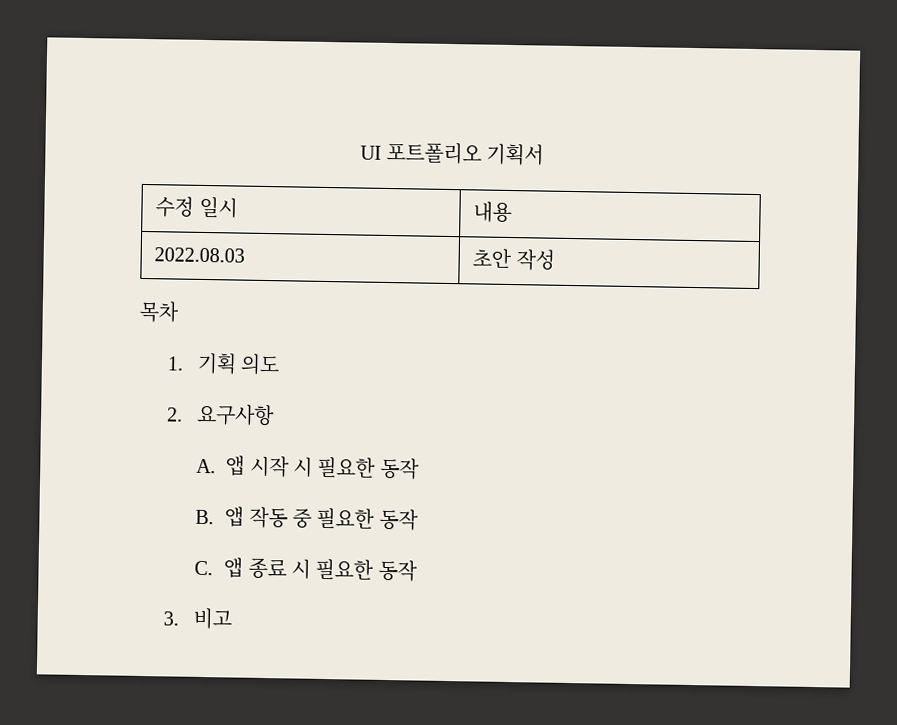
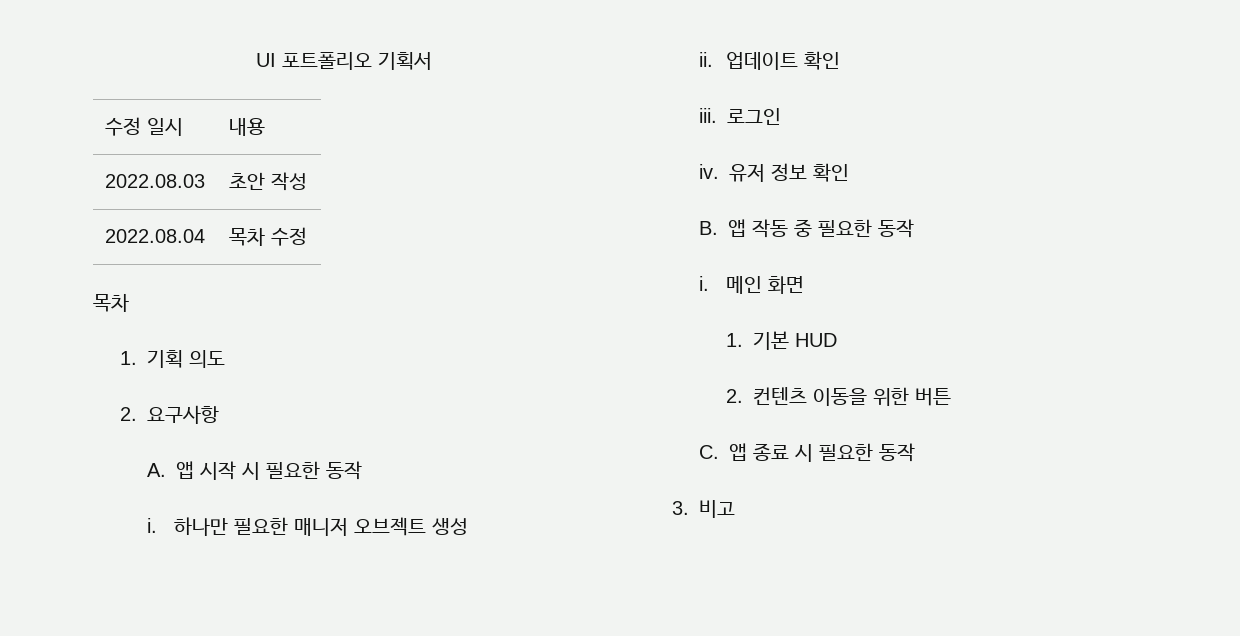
(555, 260) none -> [104,229,205,243] [228,227,307,246] // 2022.08.04 | 목차 수정
(420, 468) none -> [146,517,468,536] [698,51,840,70] [698,108,781,125] [698,163,849,182] // i. 하나만 필요한 매니저 오브젝트 생성 // ii. 업데이트 확인 // iii. 로그인 // iv. 유저 정보 확인
(419, 519) none -> [698,276,804,294] [725,331,837,350] [725,387,951,406] // i. 메인 화면 // 1. 기본 HUD // 2. 컨텐츠 이동을 위한 버튼

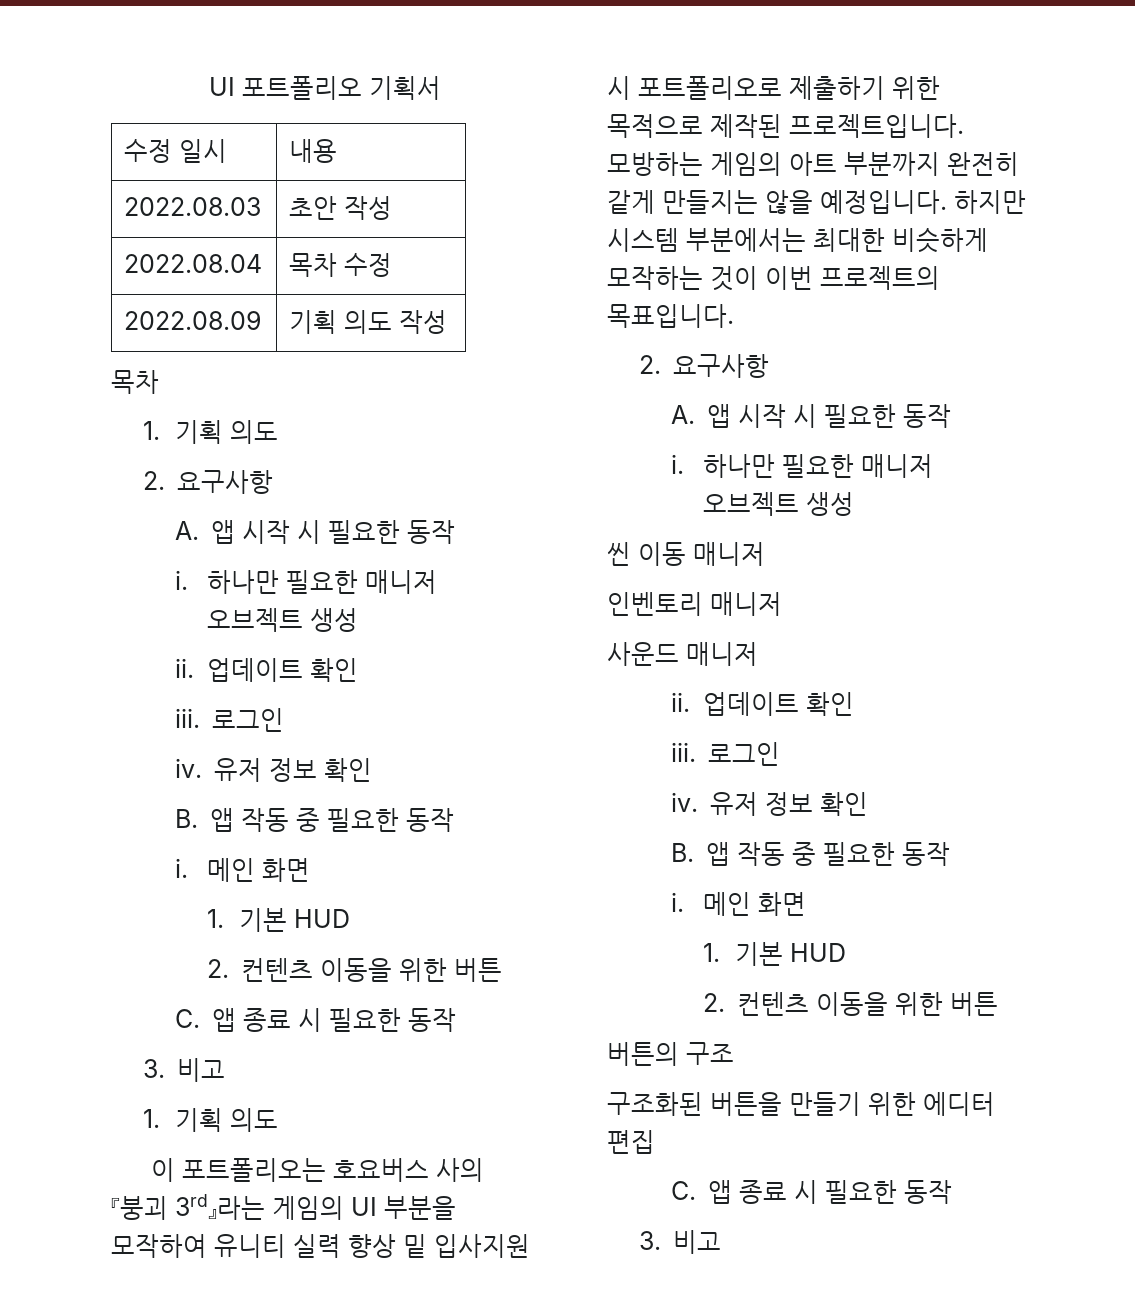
(307, 236) none -> [124,310,263,330] [289,310,448,334] // 2022.08.09 | 기획 의도 작성
(735, 509) none -> [142,1108,278,1132] [150,1158,484,1182] [111,1194,456,1220] [111,1234,530,1258] [607,76,940,100] [607,114,964,138] [607,152,1019,176] [607,190,1026,214] [607,227,988,253] [607,266,940,291] [607,304,734,328] [638,354,770,378] [670,404,952,428] [670,454,933,478] [702,492,854,516] [607,542,765,566] [607,592,782,616] [607,642,758,666] [670,692,854,716] [670,742,781,766] [670,792,869,816] [670,842,951,866] [670,892,806,916] [702,942,846,966] [702,992,999,1016] [607,1042,734,1066] [607,1092,995,1116] [607,1130,655,1154] [670,1180,953,1204] [638,1230,722,1254] // 1. 기획 의도 // 이 포트폴리오는 호요버스 사의『붕괴 3rd』라는 게임의 UI 부분을 모작하여 유니티 실력 향상 밑 입사지원 시 포트폴리오로 제출하기 위한 목적으로 제작된 프로젝트입니다. 모방하는 게임의 아트 부분까지 완전히 같게 만들지는 않을 예정입니다. 하지만 시스템 부분에서는 최대한 비슷하게 모작하는 것이 이번 프로젝트의 목표입니다. // 2. 요구사항 // A. 앱 시작 시 필요한 동작 // i. 하나만 필요한 매니저 오브젝트 생성 // 씬 이동 매니저 // 인벤토리 매니저 // 사운드 매니저 // ii. 업데이트 확인 // iii. 로그인 // iv. 유저 정보 확인 // B. 앱 작동 중 필요한 동작 // i. 메인 화면 // 1. 기본 HUD // 2. 컨텐츠 이동을 위한 버튼 // 버튼의 구조 // 구조화된 버튼을 만들기 위한 에디터 편집 // C. 앱 종료 시 필요한 동작 // 3. 비고

